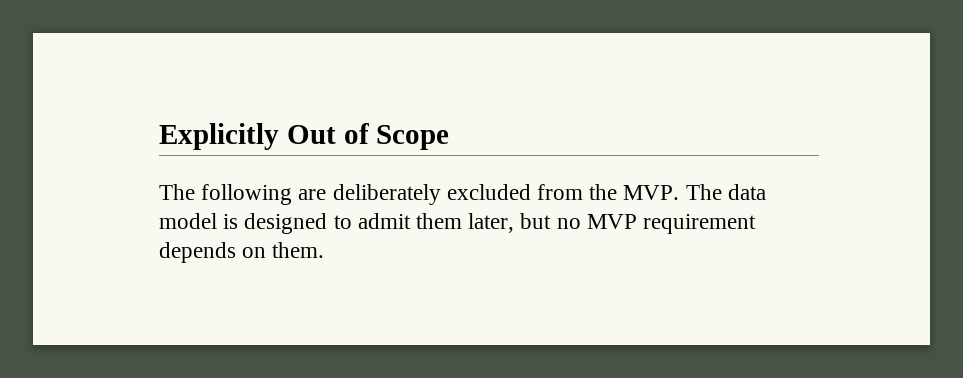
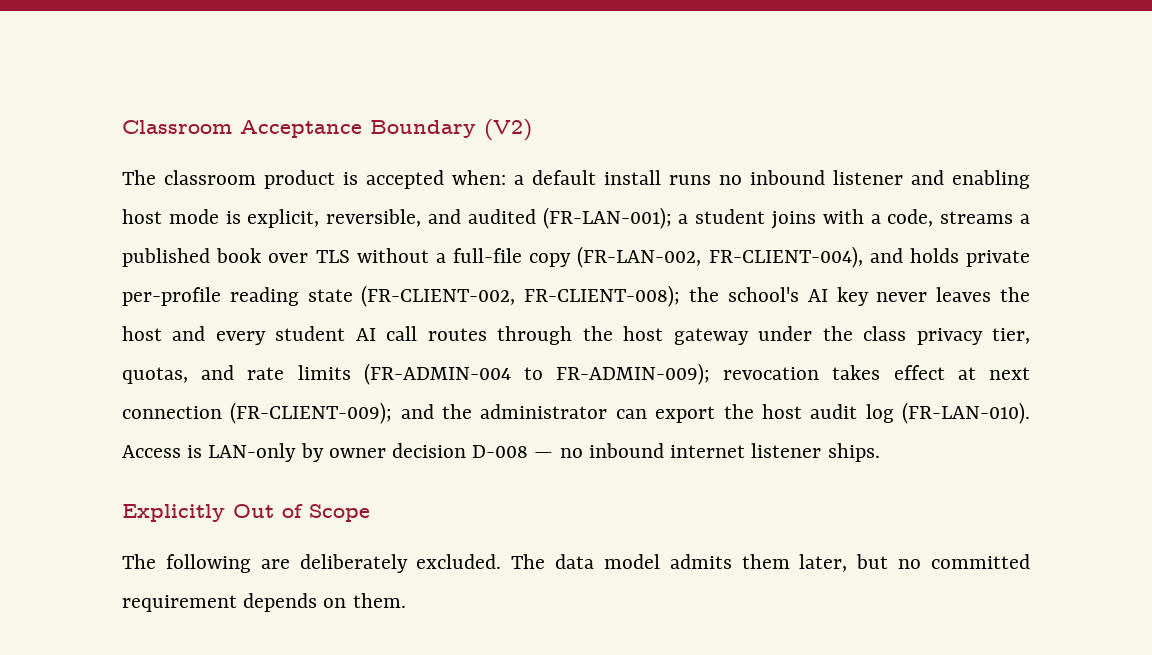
(159, 136) none -> [122,119,532,141] [122,170,1030,189] [122,207,1030,229] [122,246,1030,268] [122,285,1030,307] [122,326,1030,345] [122,363,1030,385] [122,402,1030,424] [122,443,880,462] Classroom Acceptance Boundary (V2) // The classroom product is accepted when: a default install runs no inbound listener and enabling host mode is explicit, reversible, and audited (FR-LAN-001); a student joins with a code, streams a published book over TLS without a full-file copy (FR-LAN-002, FR-CLIENT-004), and holds private per-profile reading state (FR-CLIENT-002, FR-CLIENT-008); the school's AI key never leaves the host and every student AI call routes through the host gateway under the class privacy tier, quotas, and rate limits (FR-ADMIN-004 to FR-ADMIN-009); revocation takes effect at next connection (FR-CLIENT-009); and the administrator can export the host audit log (FR-LAN-010). Access is LAN-only by owner decision D-008 — no inbound internet listener ships. //
[446,184,766,200] [159,213,411,234] excluded from the MVP. The data model is designed to admit -> [416,554,732,569] excluded. The data model admits
[586,214,637,229] MVP -> [930,554,1030,569] committed

